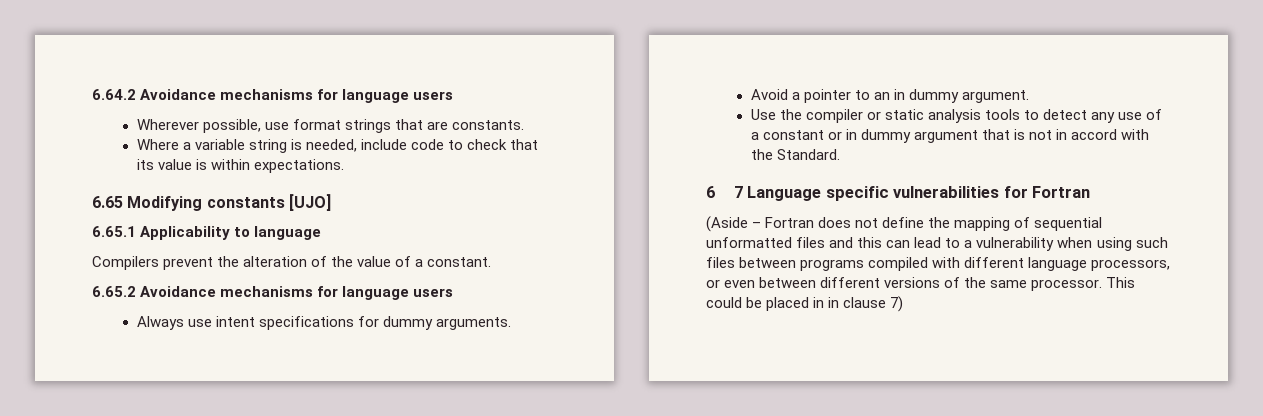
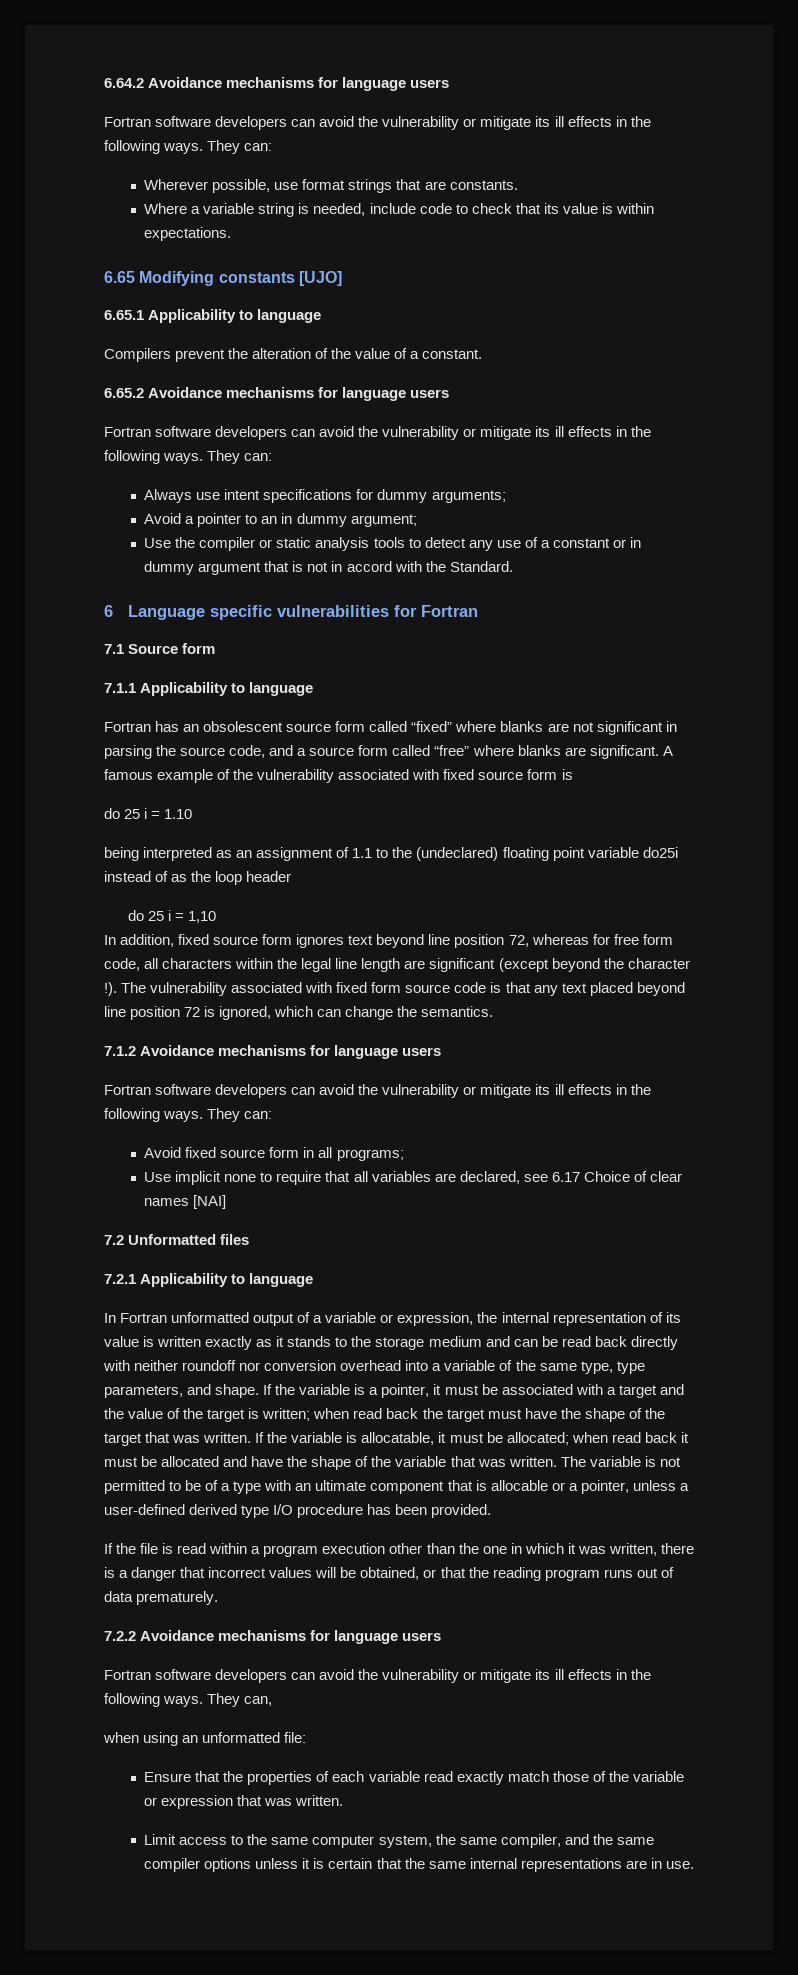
(454, 95) none -> [104,116,651,130] [104,140,273,154] // Fortran software developers can avoid the vulnerability or mitigate its ill effects in the following ways. They can:
(454, 292) none -> [104,426,651,440] [104,450,273,464] // Fortran software developers can avoid the vulnerability or mitigate its ill effects in the following ways. They can:
[435,317,511,330] arguments. -> [431,490,506,503] arguments;
[961,90,1029,103] argument. -> [350,514,417,527] argument;
[734,186,744,198] 7 -> (113, 611) none
[706,216,1103,232] [706,237,1168,251] [706,257,1171,271] [706,277,1136,291] [706,296,904,312] (Aside – Fortran does not define the mapping of sequential unformatted files and this can lead to a vulnerability when using such files between programs compiled with different language processors, or even between different versions of the same processor. This could be placed in in clause 7) -> [104,643,216,654] [104,682,314,696] [104,721,677,735] [104,745,673,759] [104,769,573,783] [104,808,193,819] [104,847,678,861] [104,871,292,885] [127,910,216,923] [104,934,673,948] [104,958,690,972] [104,982,685,996] [104,1006,494,1020] [104,1045,442,1059] [104,1084,651,1098] [104,1108,273,1122] [144,1147,404,1161] [144,1171,682,1185] [144,1195,227,1209] [104,1234,250,1245] [104,1273,314,1287] [104,1312,681,1326] [104,1336,678,1350] [103,1360,645,1374] [104,1384,684,1398] [104,1408,665,1422] [104,1432,689,1446] [104,1456,681,1470] [104,1480,689,1494] [104,1504,492,1518] [104,1543,694,1557] [104,1567,674,1581] [104,1591,219,1605] [104,1630,442,1644] [104,1669,651,1683] [104,1693,273,1707] [103,1732,307,1746] [144,1771,684,1785] [144,1795,344,1809] [144,1834,654,1848] [144,1858,694,1872] 7.1 Source form // 7.1.1 Applicability to language // Fortran has an obsolescent source form called “fixed” where blanks are not significant in parsing the source code, and a source form called “free” where blanks are significant. A famous example of the vulnerability associated with fixed source form is // do 25 i = 1.10 // being interpreted as an assignment of 1.1 to the (undeclared) floating point variable do25i instead of as the loop header // do 25 i = 1,10 // In addition, fixed source form ignores text beyond line position 72, whereas for free form code, all characters within the legal line length are significant (except beyond the character !). The vulnerability associated with fixed form source code is that any text placed beyond line position 72 is ignored, which can change the semantics. // 7.1.2 Avoidance mechanisms for language users // Fortran software developers can avoid the vulnerability or mitigate its ill effects in the following ways. They can: // Avoid fixed source form in all programs; // Use implicit none to require that all variables are declared, see 6.17 Choice of clear names [NAI] // 7.2 Unformatted files // 7.2.1 Applicability to language // In Fortran unformatted output of a variable or expression, the internal representation of its value is written exactly as it stands to the storage medium and can be read back directly with neither roundoff nor conversion overhead into a variable of the same type, type parameters, and shape. If the variable is a pointer, it must be associated with a target and the value of the target is written; when read back the target must have the shape of the target that was written. If the variable is allocatable, it must be allocated; when read back it must be allocated and have the shape of the variable that was written. The variable is not permitted to be of a type with an ultimate component that is allocable or a pointer, unless a user-defined derived type I/O procedure has been provided. // If the file is read within a program execution other than the one in which it was written, there is a danger that incorrect values will be obtained, or that the reading program runs out of data prematurely. // 7.2.2 Avoidance mechanisms for language users // Fortran software developers can avoid the vulnerability or mitigate its ill effects in the following ways. They can, // when using an unformatted file: // Ensure that the properties of each variable read exactly match those of the variable or expression that was written. // Limit access to the same computer system, the same compiler, and the same compiler options unless it is certain that the same internal representations are in use.

